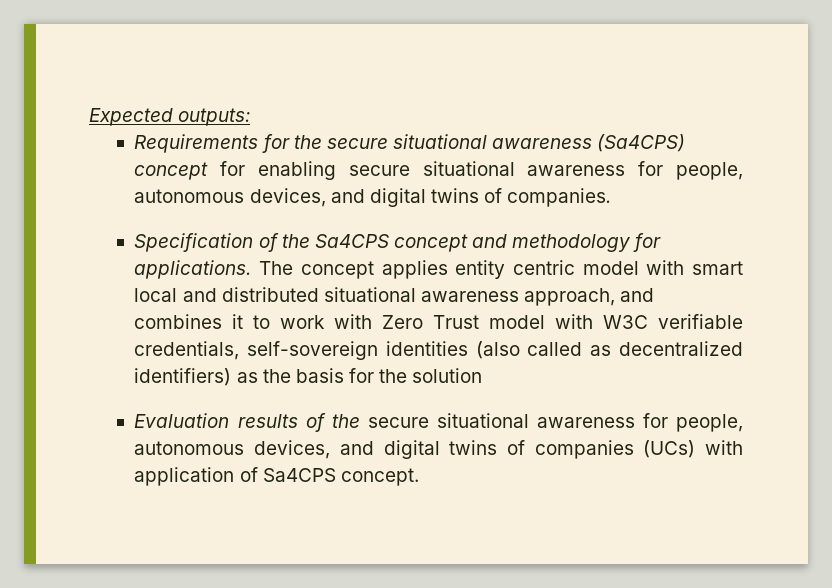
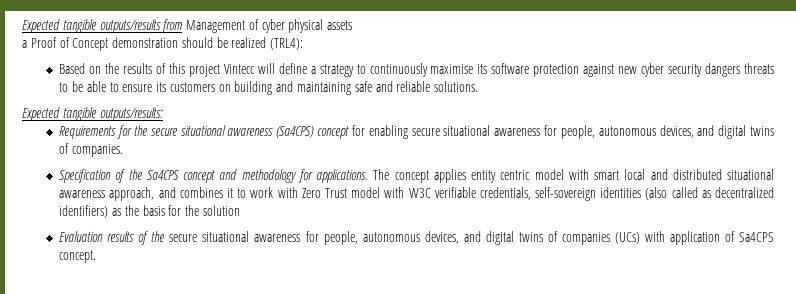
[89,108,251,126] Expected outputs: -> [22,19,353,33] [22,37,304,51] [59,63,775,77] [59,81,479,95] [22,107,163,121] Expected tangible outputs/results from Management of cyber physical assets // a Proof of Concept demonstration should be realized (TRL4): // Based on the results of this project Vintecc will define a strategy to continuously maximise its software protection against new cyber security dangers threats to be able to ensure its customers on building and maintaining safe and reliable solutions. // Expected tangible outputs/results:

